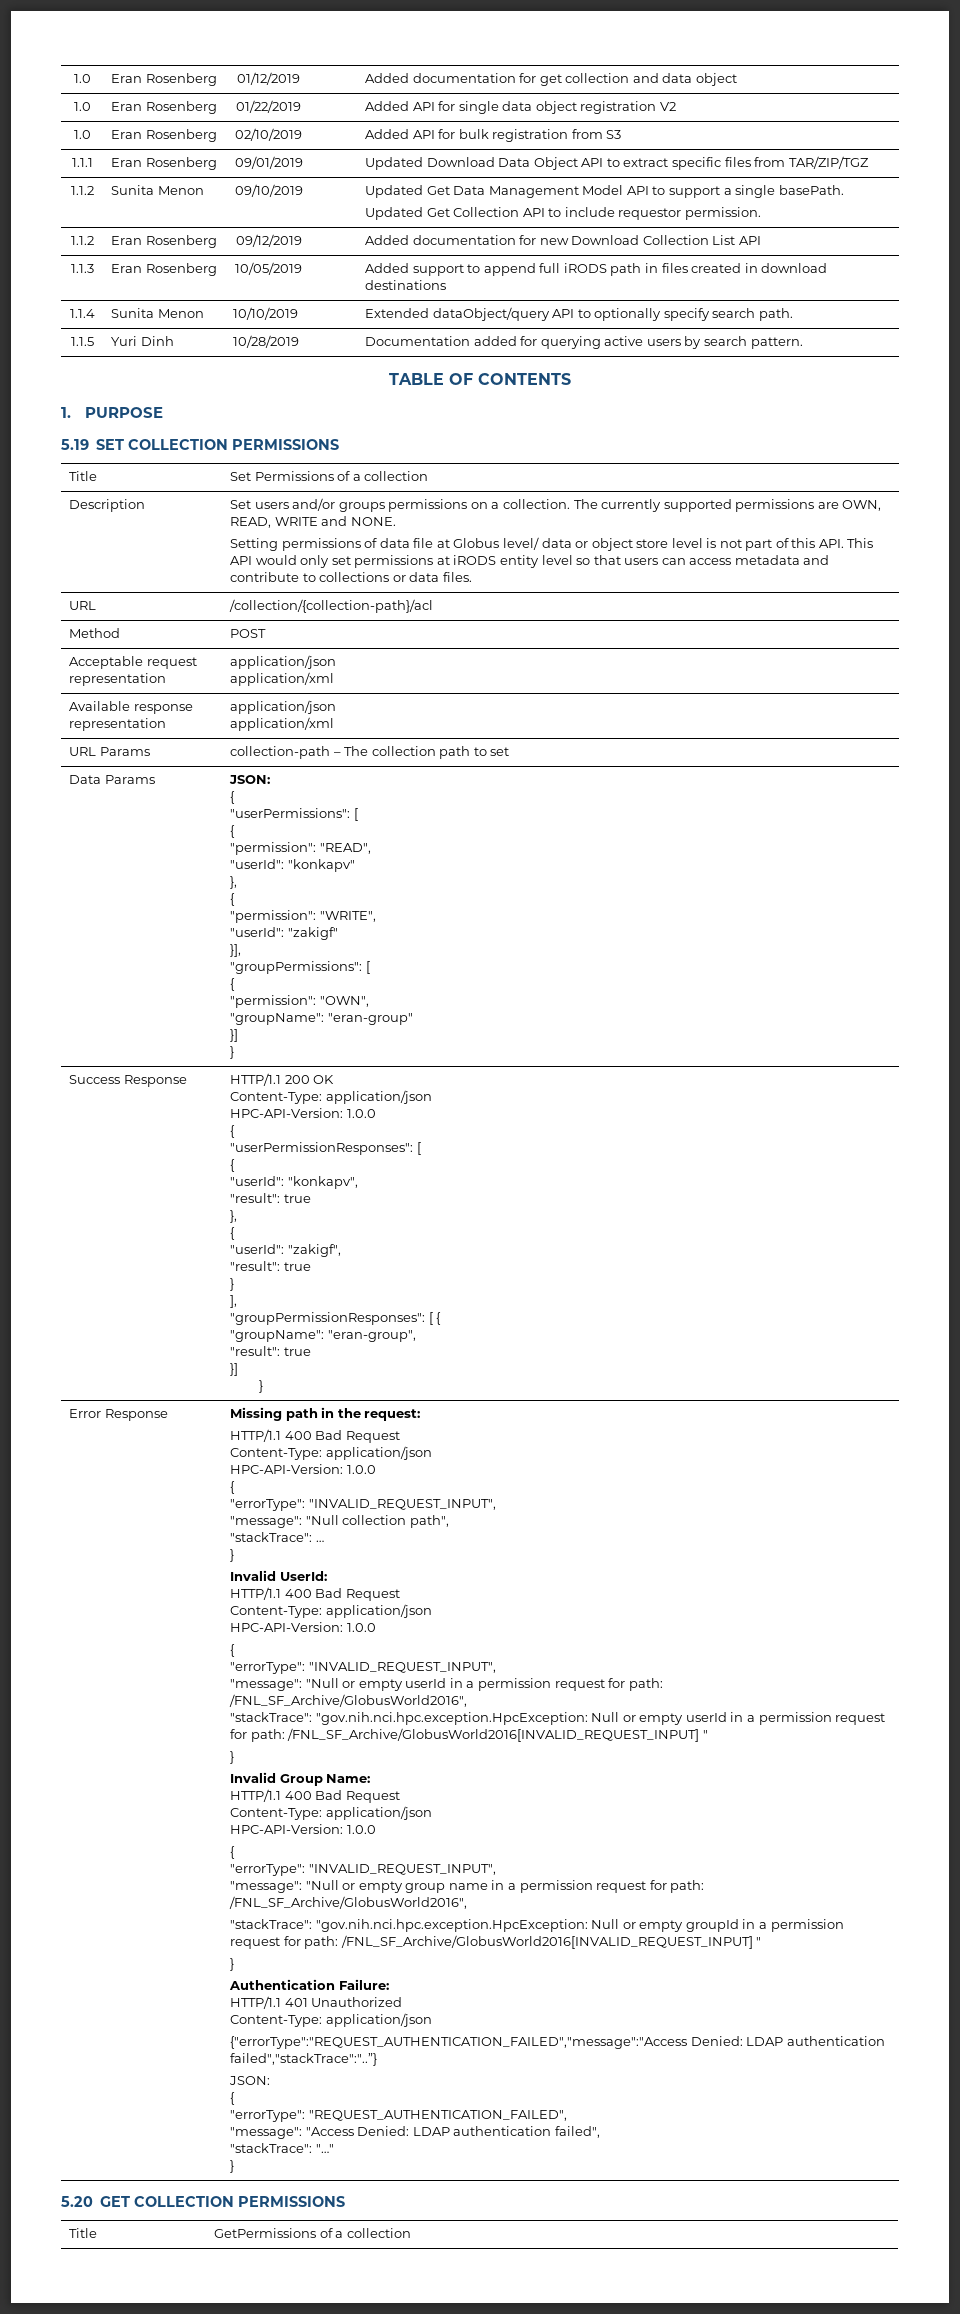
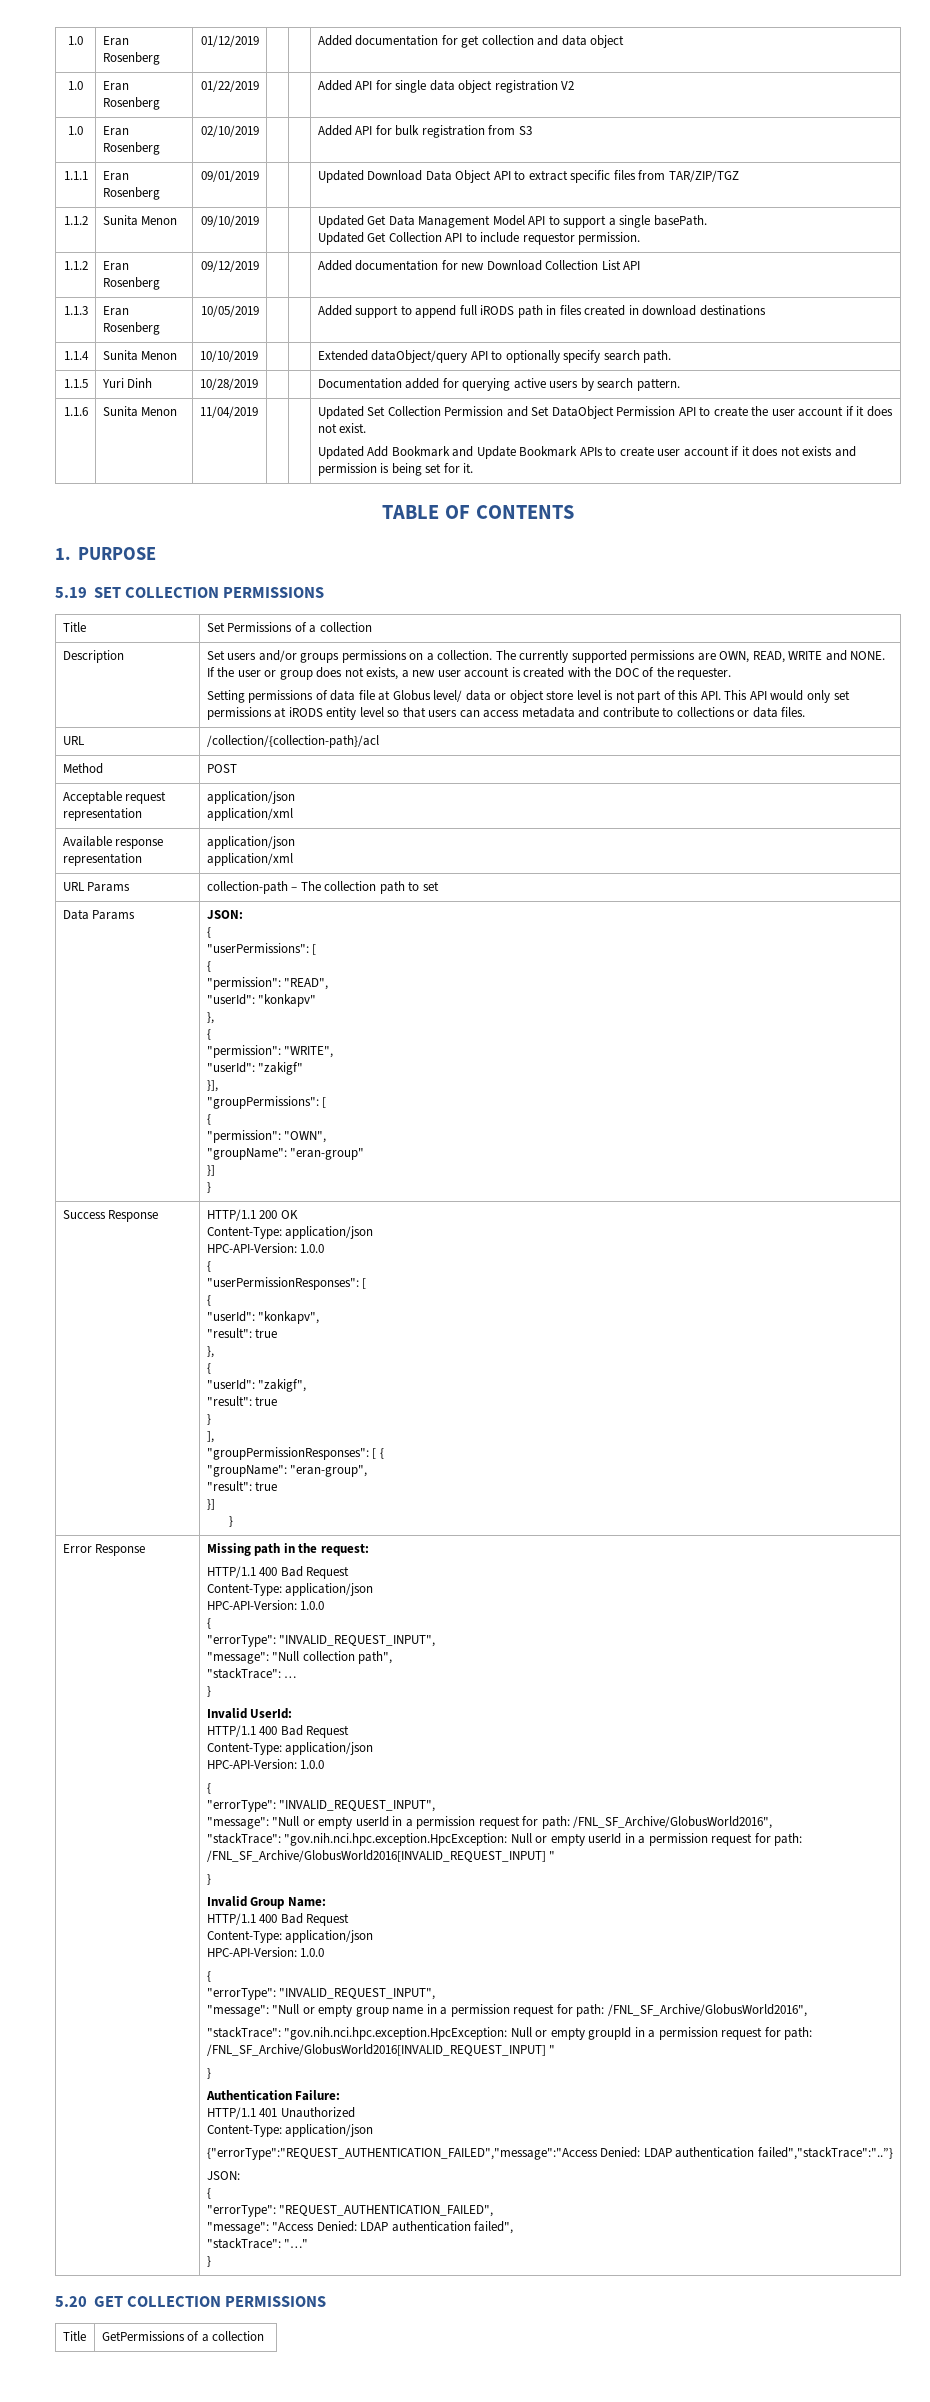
(803, 343) none -> [63,407,88,416] [102,406,178,417] [199,406,258,418] [317,406,893,419] [317,423,367,433] [317,446,856,459] [317,463,474,476] // 1.1.6 | Sunita Menon | 11/04/2019 | | | Updated Set Collection Permission and Set DataObject Permission API to create the user account if it does not exist. // Updated Add Bookmark and Update Bookmark APIs to create user account if it does not exists and permission is being set for it.
(396, 521) none -> [206,667,732,680] If the user or group does not exists, a new user account is created with the DOC of the requester.

